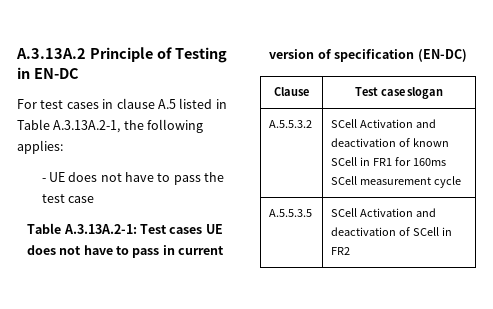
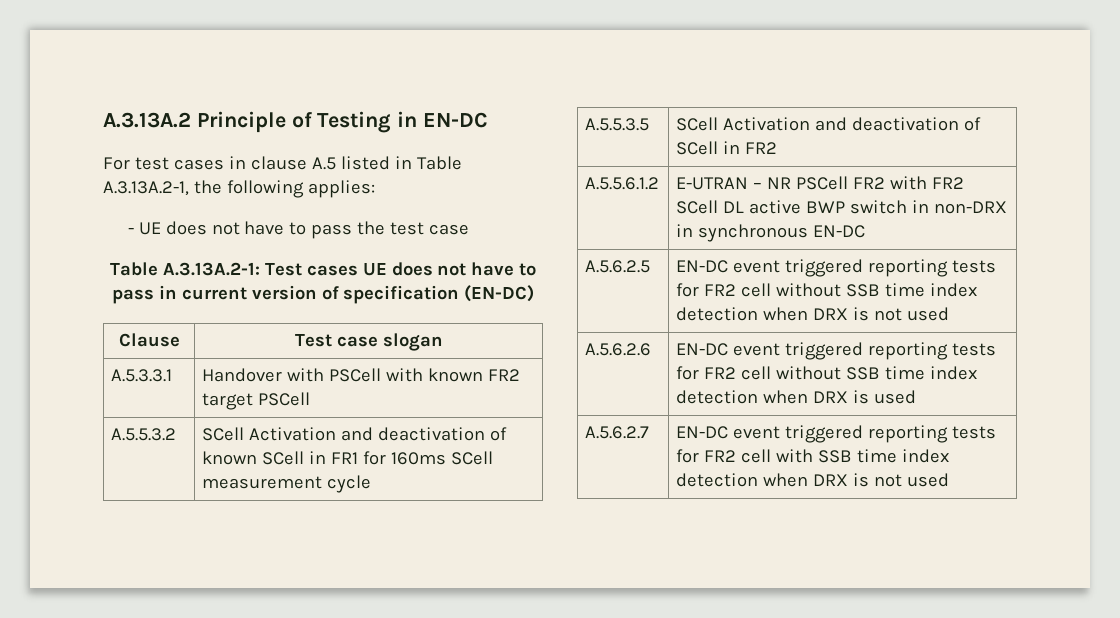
(444, 93) none -> [111,369,173,382] [202,368,521,382] [202,392,311,410] // A.5.3.3.1 | Handover with PSCell with known FR2 target PSCell
(351, 251) none -> [585,177,660,190] [676,176,965,190] [676,200,1008,214] [676,224,866,242] [585,260,651,273] [676,259,997,277] [676,283,978,297] [676,307,950,321] [585,343,652,356] [676,342,997,360] [676,366,978,380] [676,390,917,404] [585,426,650,439] [676,425,997,443] [676,449,950,463] [676,473,950,487] // A.5.5.6.1.2 | E-UTRAN – NR PSCell FR2 with FR2 SCell DL active BWP switch in non-DRX in synchronous EN-DC // A.5.6.2.5 | EN-DC event triggered reporting tests for FR2 cell without SSB time index detection when DRX is not used // A.5.6.2.6 | EN-DC event triggered reporting tests for FR2 cell without SSB time index detection when DRX is used // A.5.6.2.7 | EN-DC event triggered reporting tests for FR2 cell with SSB time index detection when DRX is not used

